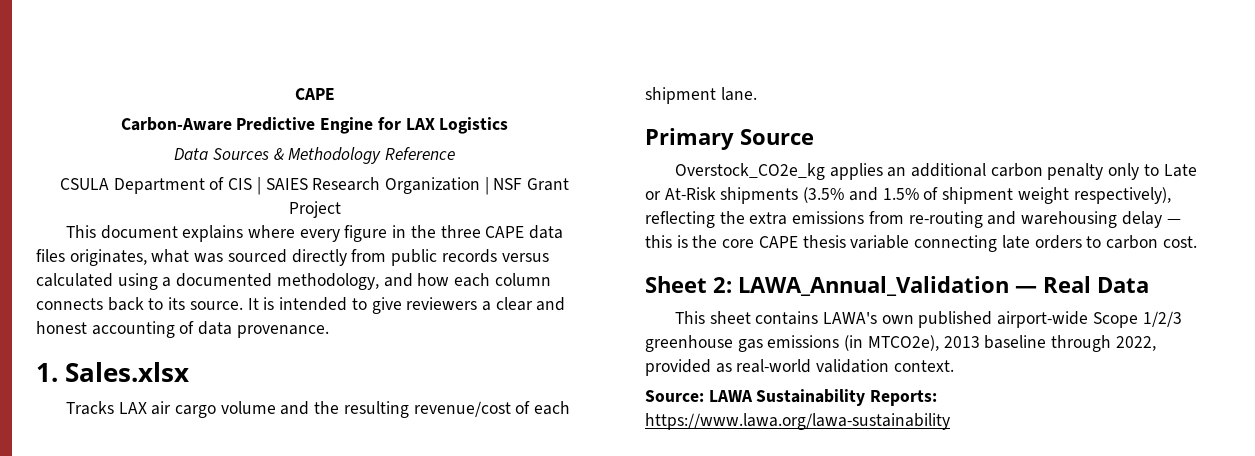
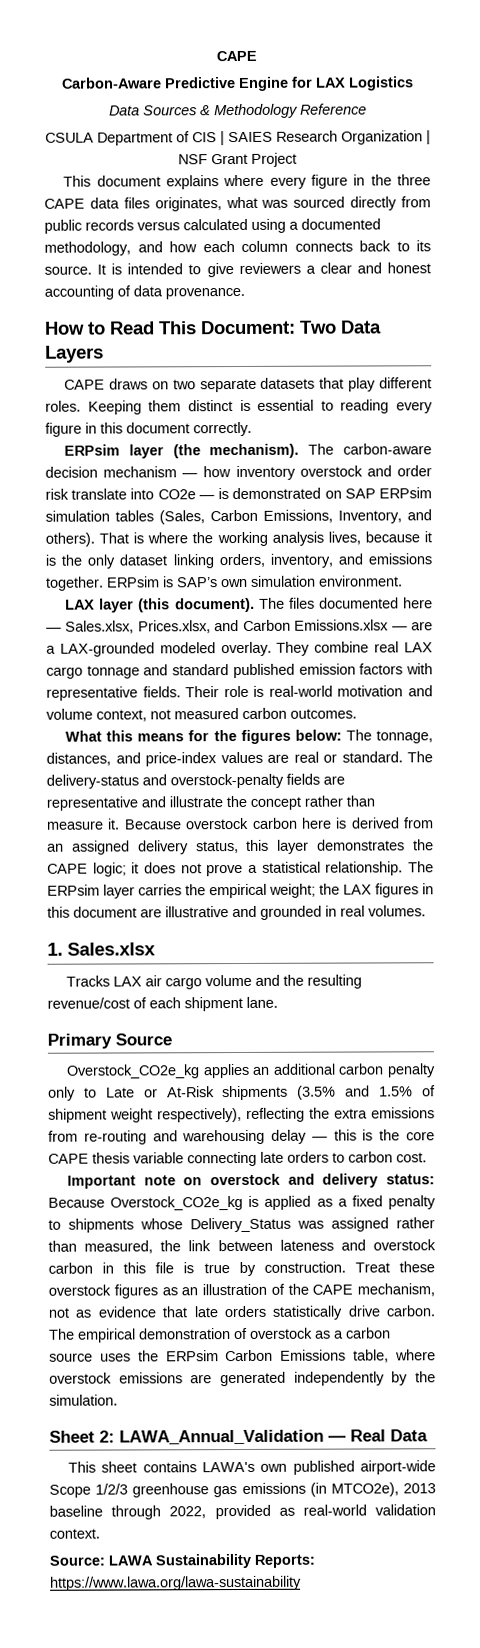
(329, 331) none -> [44,320,382,335] [45,345,104,363] [64,377,433,393] [45,399,433,415] [45,421,252,437] [64,443,433,459] [45,465,432,481] [45,487,433,500] [45,509,432,525] [45,531,432,547] [45,553,432,569] [46,575,403,591] [65,597,434,613] [46,619,433,634] [46,641,433,657] [46,663,433,679] [46,685,433,701] [46,707,357,722] [65,729,434,744] [46,751,433,767] [46,773,345,789] [46,795,375,811] [46,817,434,830] [47,839,434,855] [47,861,434,877] [47,883,434,899] [47,905,426,920] // How to Read This Document: Two Data Layers // CAPE draws on two separate datasets that play different roles. Keeping them distinct is essential to reading every figure in this document correctly. // ERPsim layer (the mechanism). The carbon-aware decision mechanism — how inventory overstock and order risk translate into CO2e — is demonstrated on SAP ERPsim simulation tables (Sales, Carbon Emissions, Inventory, and others). That is where the working analysis lives, because it is the only dataset linking orders, inventory, and emissions together. ERPsim is SAP’s own simulation environment. // LAX layer (this document). The files documented here — Sales.xlsx, Prices.xlsx, and Carbon Emissions.xlsx — are a LAX-grounded modeled overlay. They combine real LAX cargo tonnage and standard published emission factors with representative fields. Their role is real-world motivation and volume context, not measured carbon outcomes. // What this means for the figures below: The tonnage, distances, and price-index values are real or standard. The delivery-status and overstock-penalty fields are representative and illustrate the concept rather than measure it. Because overstock carbon here is derived from an assigned delivery status, this layer demonstrates the CAPE logic; it does not prove a statistical relationship. The ERPsim layer carries the empirical weight; the LAX figures in this document are illustrative and grounded in real volumes.
(1197, 242) none -> [67,1173,436,1189] [48,1195,437,1211] [48,1217,435,1233] [48,1239,436,1254] [48,1261,435,1277] [48,1283,435,1299] [48,1305,435,1320] [49,1327,391,1343] [49,1349,436,1363] [49,1371,436,1387] [49,1394,118,1406] // Important note on overstock and delivery status: Because Overstock_CO2e_kg is applied as a fixed penalty to shipments whose Delivery_Status was assigned rather than measured, the link between lateness and overstock carbon in this file is true by construction. Treat these overstock figures as an illustration of the CAPE mechanism, not as evidence that late orders statistically drive carbon. The empirical demonstration of overstock as a carbon source uses the ERPsim Carbon Emissions table, where overstock emissions are generated independently by the simulation.

